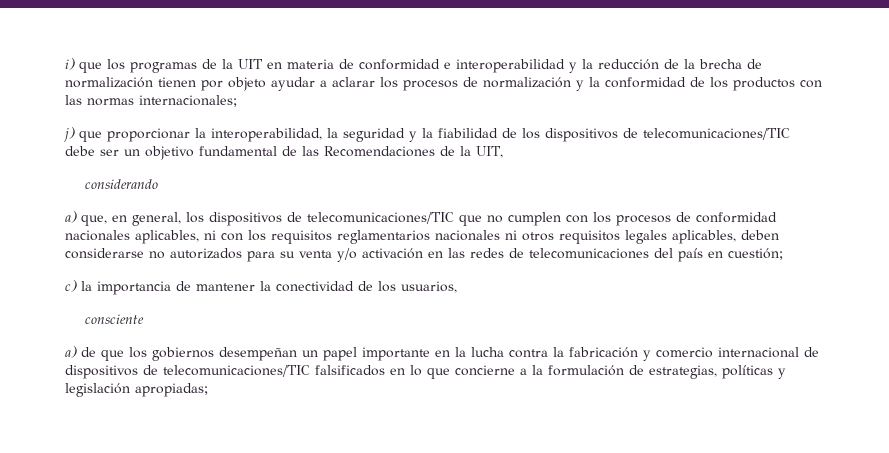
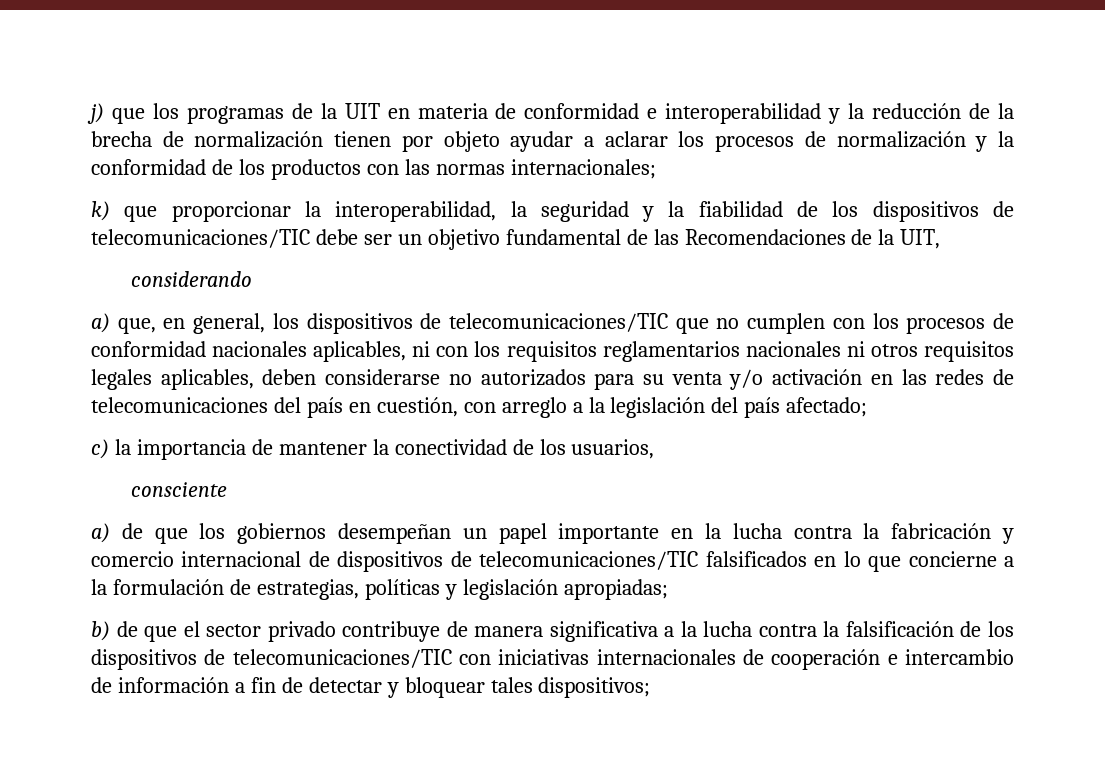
[65,58,75,70] i) -> [87,103,104,124] j)
[64,127,75,142] j) -> [91,201,110,221] k)
[728,248,783,260] cuestión; -> [376,397,868,418] cuestión, con arreglo a la legislación del país afectado;
(208, 390) none -> [91,621,1014,642] [91,649,1014,670] [91,677,651,698] // b) de que el sector privado contribuye de manera significativa a la lucha contra la falsificación de los dispositivos de telecomunicaciones/TIC con iniciativas internacionales de cooperación e intercambio de información a fin de detectar y bloquear tales dispositivos;

